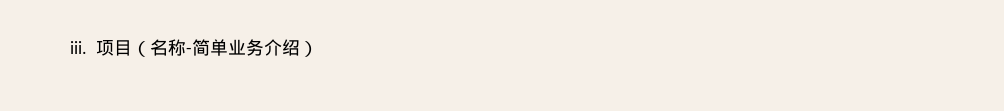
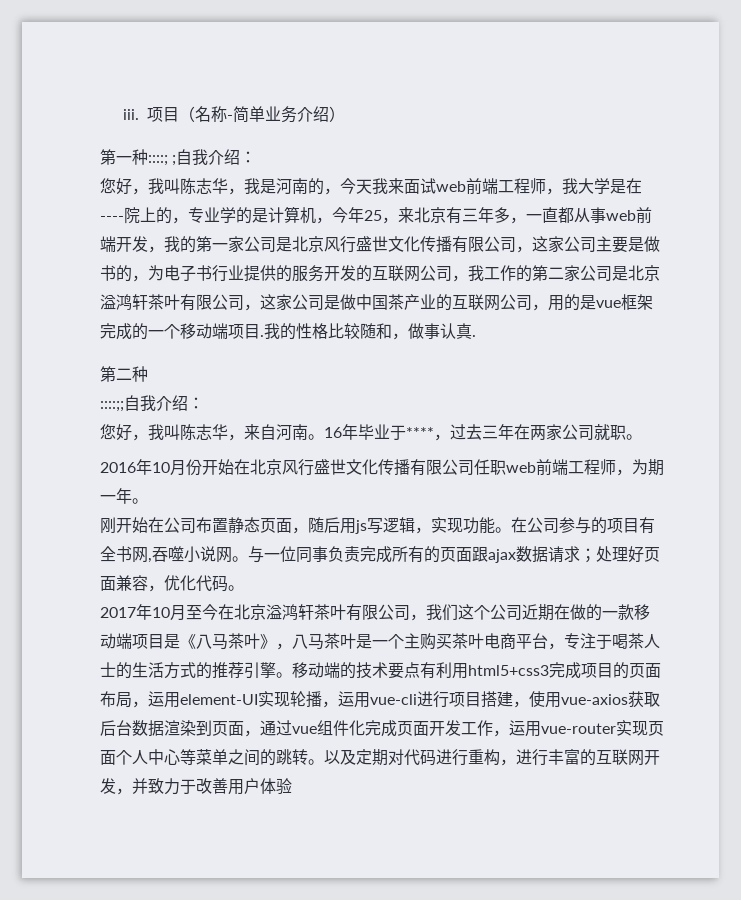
(319, 49) none -> [99,149,257,166] [99,178,642,195] [99,206,652,224] [99,236,660,253] [99,265,660,282] [99,294,653,311] [99,323,476,340] [99,366,148,382] [99,395,204,412] [99,424,642,441] [99,459,664,476] [99,488,148,504] [99,517,655,534] [99,546,660,563] [99,575,244,592] [99,604,650,621] [99,633,660,650] [99,662,661,679] [99,691,660,708] [99,720,664,737] [99,749,660,766] [99,778,292,795] // 第一种::::; ;自我介绍： // 您好，我叫陈志华，我是河南的，今天我来面试web前端工程师，我大学是在----院上的，专业学的是计算机，今年25，来北京有三年多，一直都从事web前端开发，我的第一家公司是北京风行盛世文化传播有限公司，这家公司主要是做书的，为电子书行业提供的服务开发的互联网公司，我工作的第二家公司是北京溢鸿轩茶叶有限公司，这家公司是做中国茶产业的互联网公司，用的是vue框架完成的一个移动端项目.我的性格比较随和，做事认真. // 第二种 // ::::;;自我介绍： // 您好，我叫陈志华，来自河南。16年毕业于****，过去三年在两家公司就职。 // 2016年10月份开始在北京风行盛世文化传播有限公司任职web前端工程师，为期一年。 // 刚开始在公司布置静态页面，随后用js写逻辑，实现功能。在公司参与的项目有全书网,吞噬小说网。与一位同事负责完成所有的页面跟ajax数据请求；处理好页面兼容，优化代码。 // 2017年10月至今在北京溢鸿轩茶叶有限公司，我们这个公司近期在做的一款移动端项目是《八马茶叶》，八马茶叶是一个主购买茶叶电商平台，专注于喝茶人士的生活方式的推荐引擎。移动端的技术要点有利用html5+css3完成项目的页面布局，运用element-UI实现轮播，运用vue-cli进行项目搭建，使用vue-axios获取后台数据渲染到页面，通过vue组件化完成页面开发工作，运用vue-router实现页面个人中心等菜单之间的跳转。以及定期对代码进行重构，进行丰富的互联网开发，并致力于改善用户体验

